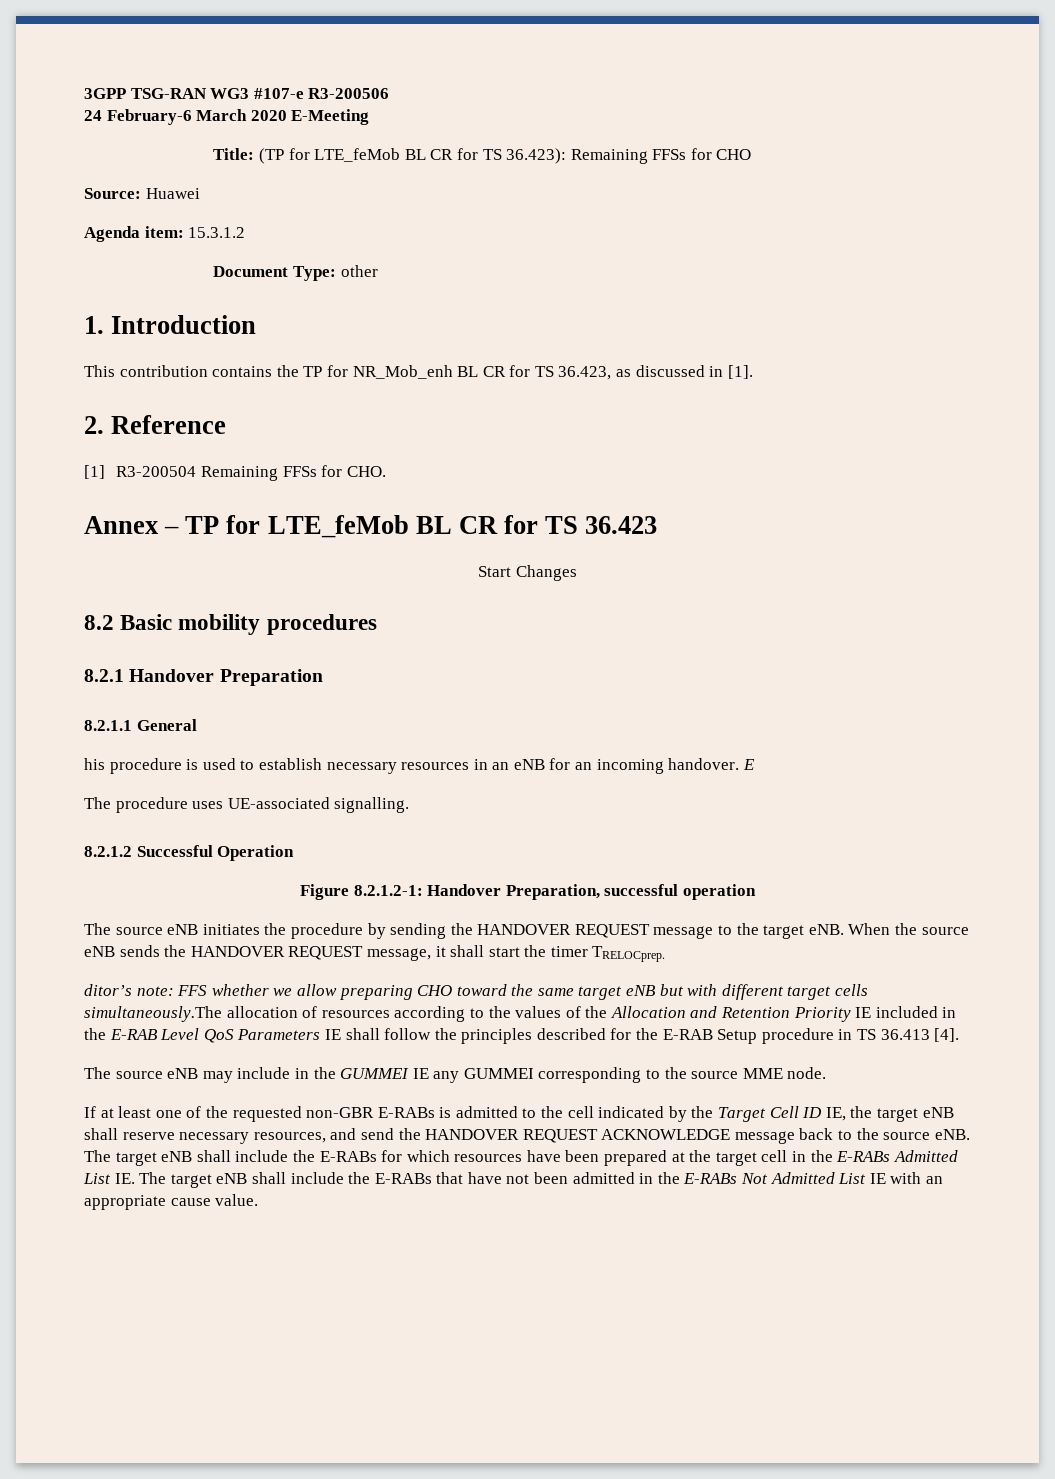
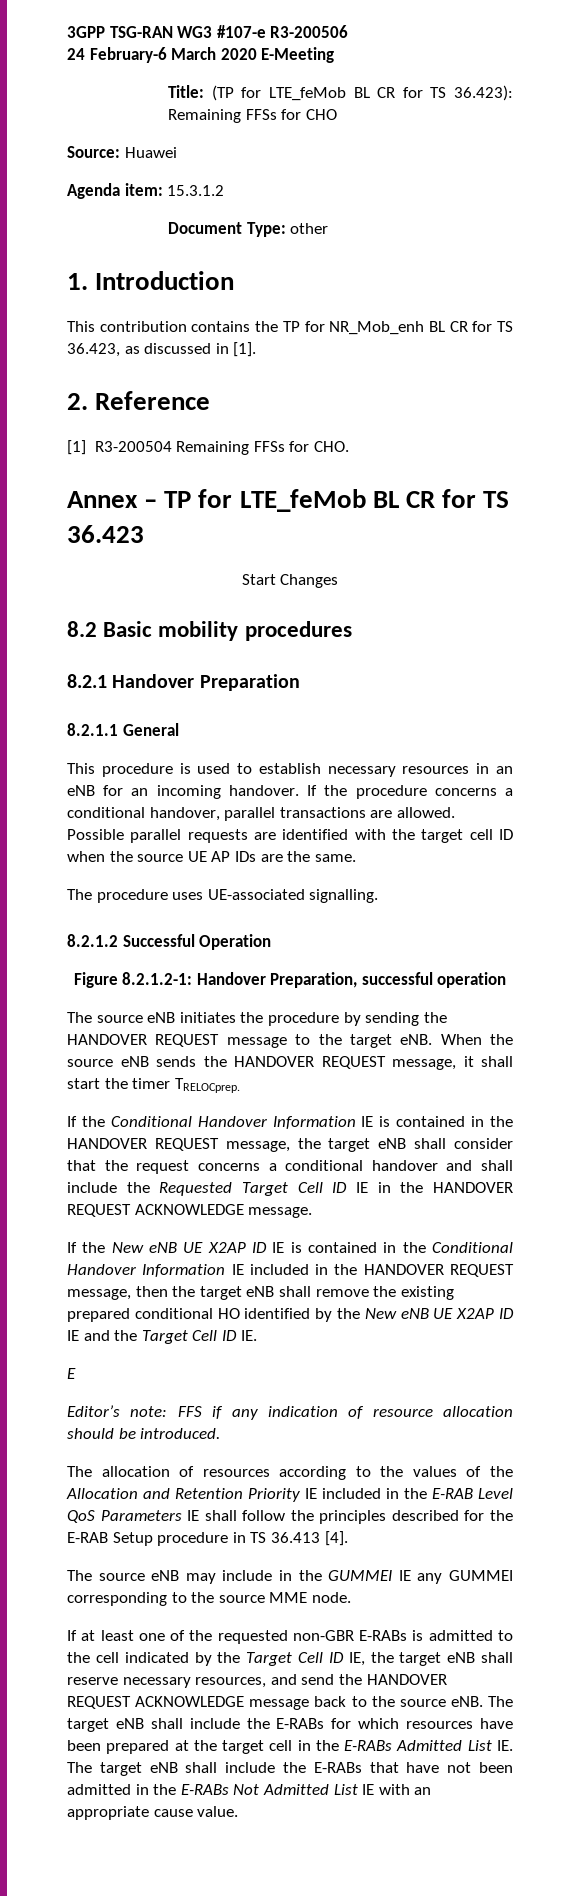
[84,758,105,770] his -> [67,763,95,774] This
[742,759,755,770] E -> [307,785,513,799] [67,807,455,821] [67,829,513,843] [67,851,356,862] If the procedure concerns a conditional handover, parallel transactions are allowed. Possible parallel requests are identified with the target cell ID when the source UE AP IDs are the same.
[84,984,869,1000] [84,1006,222,1022] ditor’s note: FFS whether we allow preparing CHO toward the same target eNB but with different target cells simultaneously.The -> [67,1116,514,1129] [67,1138,513,1152] [67,1160,513,1174] [67,1182,513,1196] [67,1204,313,1218] [67,1242,513,1253] [67,1264,514,1277] [67,1286,454,1300] [67,1308,514,1322] [67,1330,257,1344] [67,1368,76,1379] [67,1405,513,1420] [67,1428,221,1439] [67,1466,92,1477] If the Conditional Handover Information IE is contained in the HANDOVER REQUEST message, the target eNB shall consider that the request concerns a conditional handover and shall include the Requested Target Cell ID IE in the HANDOVER REQUEST ACKNOWLEDGE message. // If the New eNB UE X2AP ID IE is contained in the Conditional Handover Information IE included in the HANDOVER REQUEST message, then the target eNB shall remove the existing prepared conditional HO identified by the New eNB UE X2AP ID IE and the Target Cell ID IE. // E // Editor’s note: FFS if any indication of resource allocation should be introduced. // The

